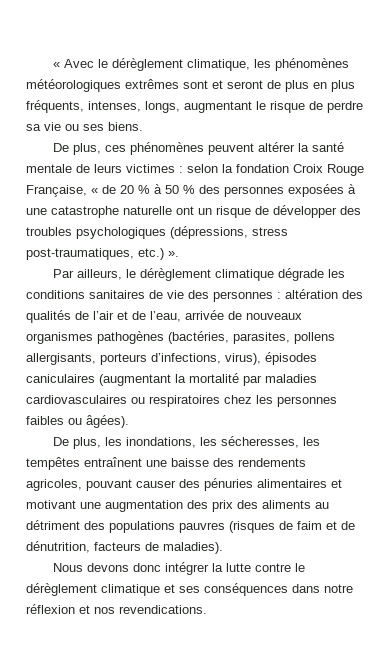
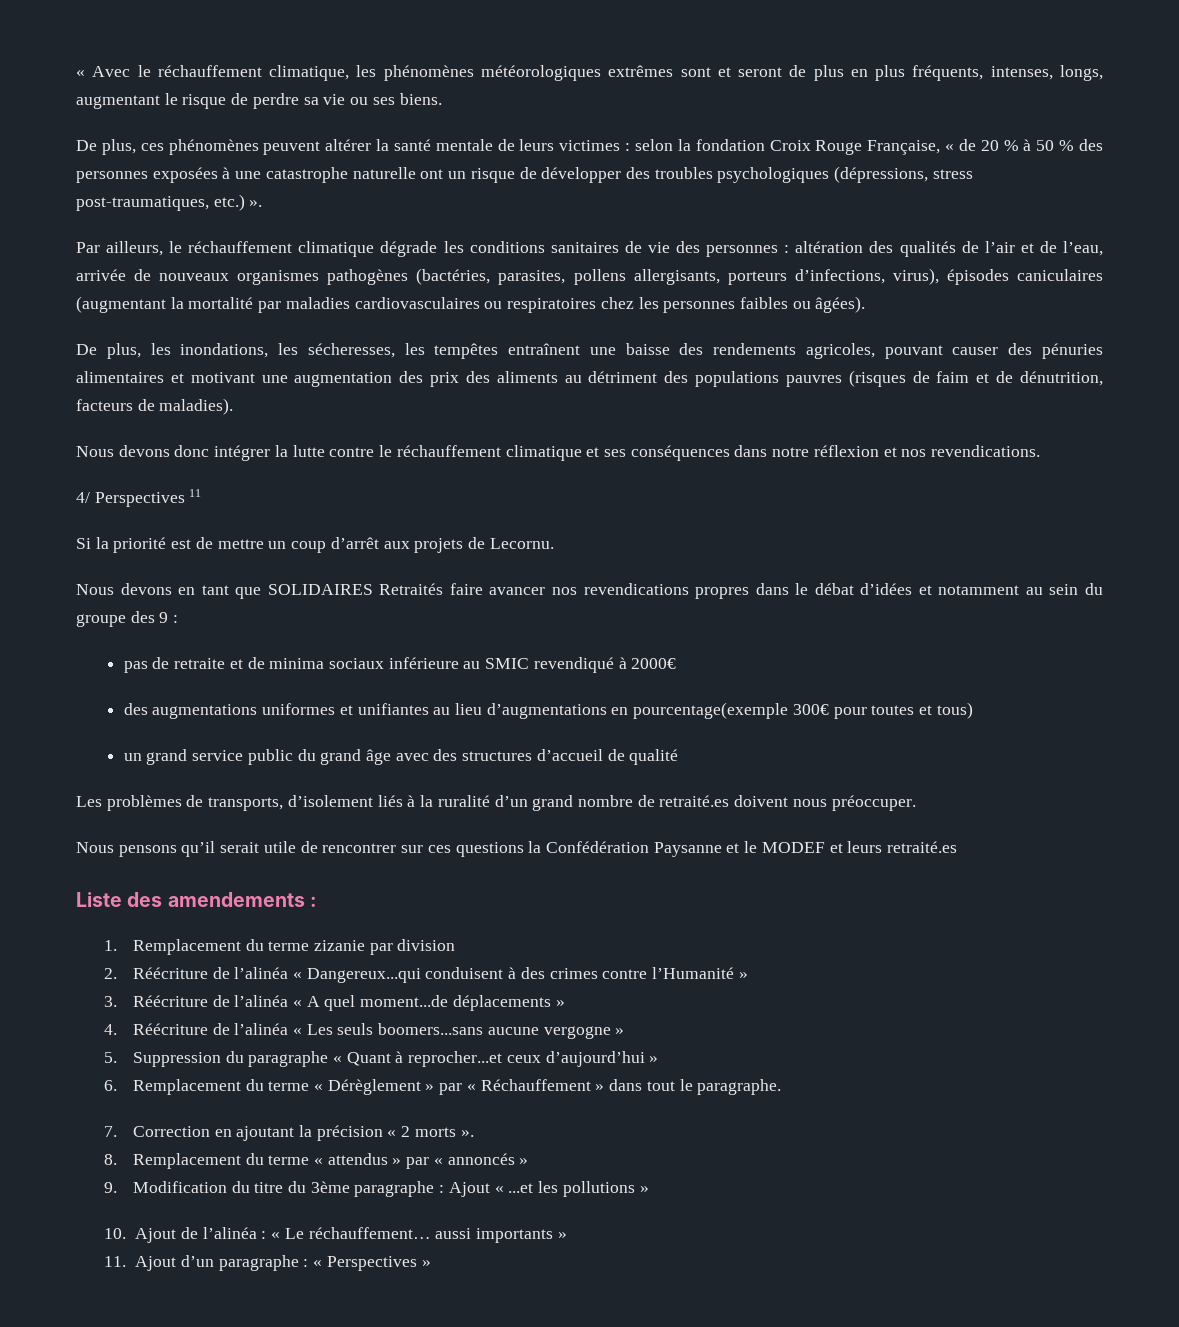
[112,58,184,71] dérèglement -> [157,65,262,77] réchauffement
[140,268,212,281] dérèglement -> [188,241,293,253] réchauffement
[26,583,97,596] dérèglement -> [396,445,501,457] réchauffement
(207, 609) none -> [76,489,202,507] [76,537,554,553] [76,583,1103,599] [76,611,179,627] [123,657,677,673] [123,702,973,719] [123,749,679,765] [76,795,916,811] [76,841,958,857] [76,892,317,907] [104,939,456,955] [104,967,748,983] [104,995,565,1011] [104,1023,625,1039] [104,1051,659,1067] [104,1079,782,1095] [104,1125,474,1141] [104,1153,529,1169] [104,1181,649,1197] [104,1227,567,1243] [104,1255,431,1271] // 4/ Perspectives 11 // Si la priorité est de mettre un coup d’arrêt aux projets de Lecornu. // Nous devons en tant que SOLIDAIRES Retraités faire avancer nos revendications propres dans le débat d’idées et notamment au sein du groupe des 9 : // pas de retraite et de minima sociaux inférieure au SMIC revendiqué à 2000€ // des augmentations uniformes et unifiantes au lieu d’augmentations en pourcentage(exemple 300€ pour toutes et tous) // un grand service public du grand âge avec des structures d’accueil de qualité // Les problèmes de transports, d’isolement liés à la ruralité d’un grand nombre de retraité.es doivent nous préoccuper. // Nous pensons qu’il serait utile de rencontrer sur ces questions la Confédération Paysanne et le MODEF et leurs retraité.es // Liste des amendements : // 1. Remplacement du terme zizanie par division // 2. Réécriture de l’alinéa « Dangereux...qui conduisent à des crimes contre l’Humanité » // 3. Réécriture de l’alinéa « A quel moment...de déplacements » // 4. Réécriture de l’alinéa « Les seuls boomers...sans aucune vergogne » // 5. Suppression du paragraphe « Quant à reprocher...et ceux d’aujourd’hui » // 6. Remplacement du terme « Dérèglement » par « Réchauffement » dans tout le paragraphe. // 7. Correction en ajoutant la précision « 2 morts ». // 8. Remplacement du terme « attendus » par « annoncés » // 9. Modification du titre du 3ème paragraphe : Ajout « ...et les pollutions » // 10. Ajout de l’alinéa : « Le réchauffement… aussi importants » // 11. Ajout d’un paragraphe : « Perspectives »

